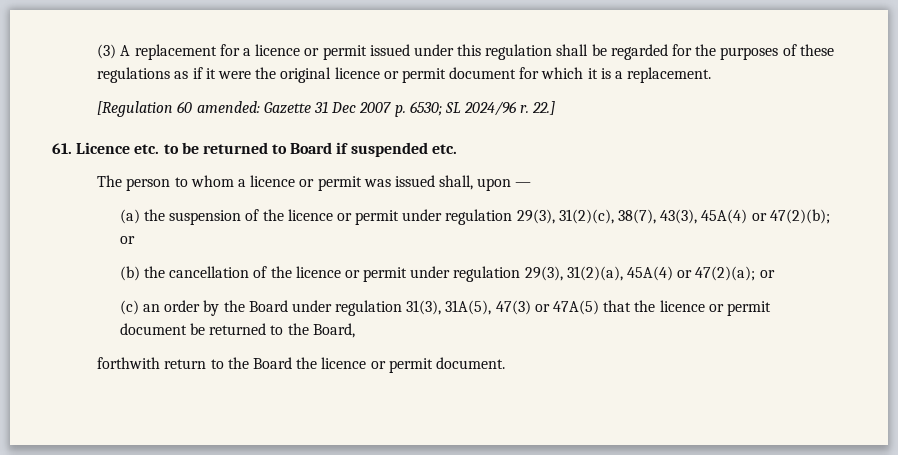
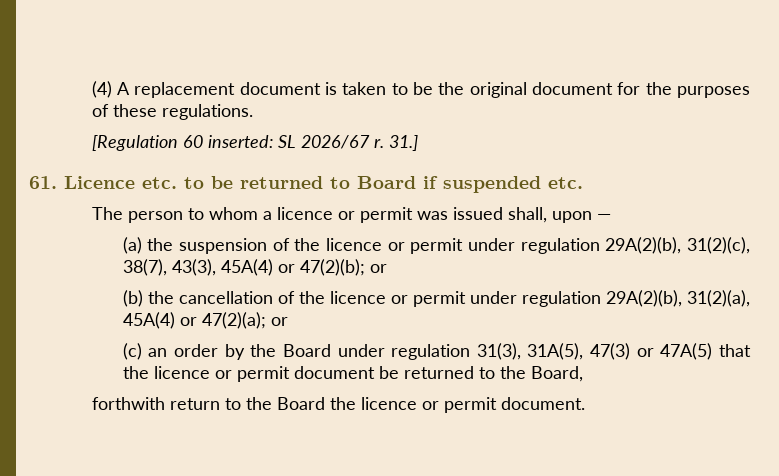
[97,44,117,59] (3) -> [91,81,112,98] (4)
[219,44,668,60] for a licence or permit issued under this regulation shall be regarded -> [239,82,613,98] document is taken to be the original document
[97,67,712,83] [97,101,556,117] regulations as if it were the original licence or permit document for which it is a replacement. // [Regulation 60 amended: Gazette 31 Dec 2007 p. 6530; SL 2024/96 r. 22.] -> [161,104,253,120] [91,135,418,151] regulations. // [Regulation 60 inserted: SL 2026/67 r. 31.]
[516,209,555,224] 29(3), -> [605,237,682,254] 29A(2)(b),
[524,266,563,281] 29(3), -> [605,290,682,307] 29A(2)(b),

